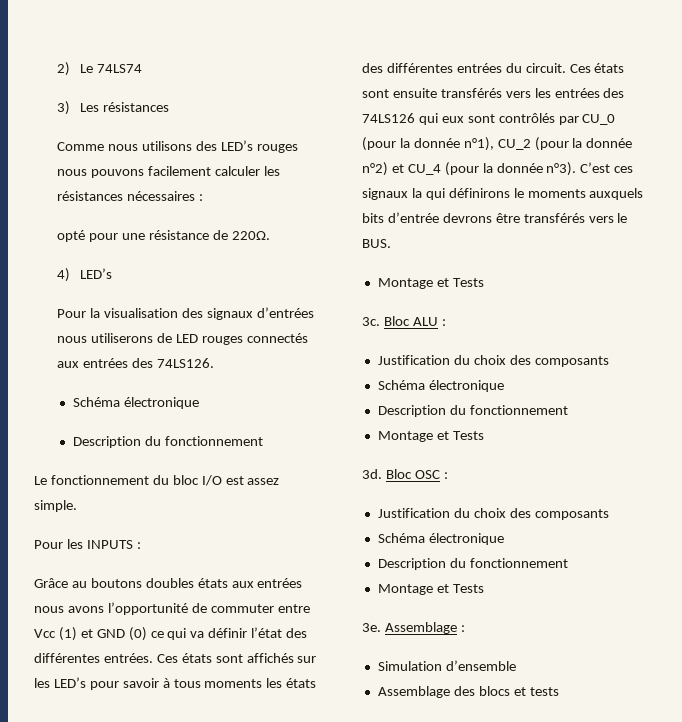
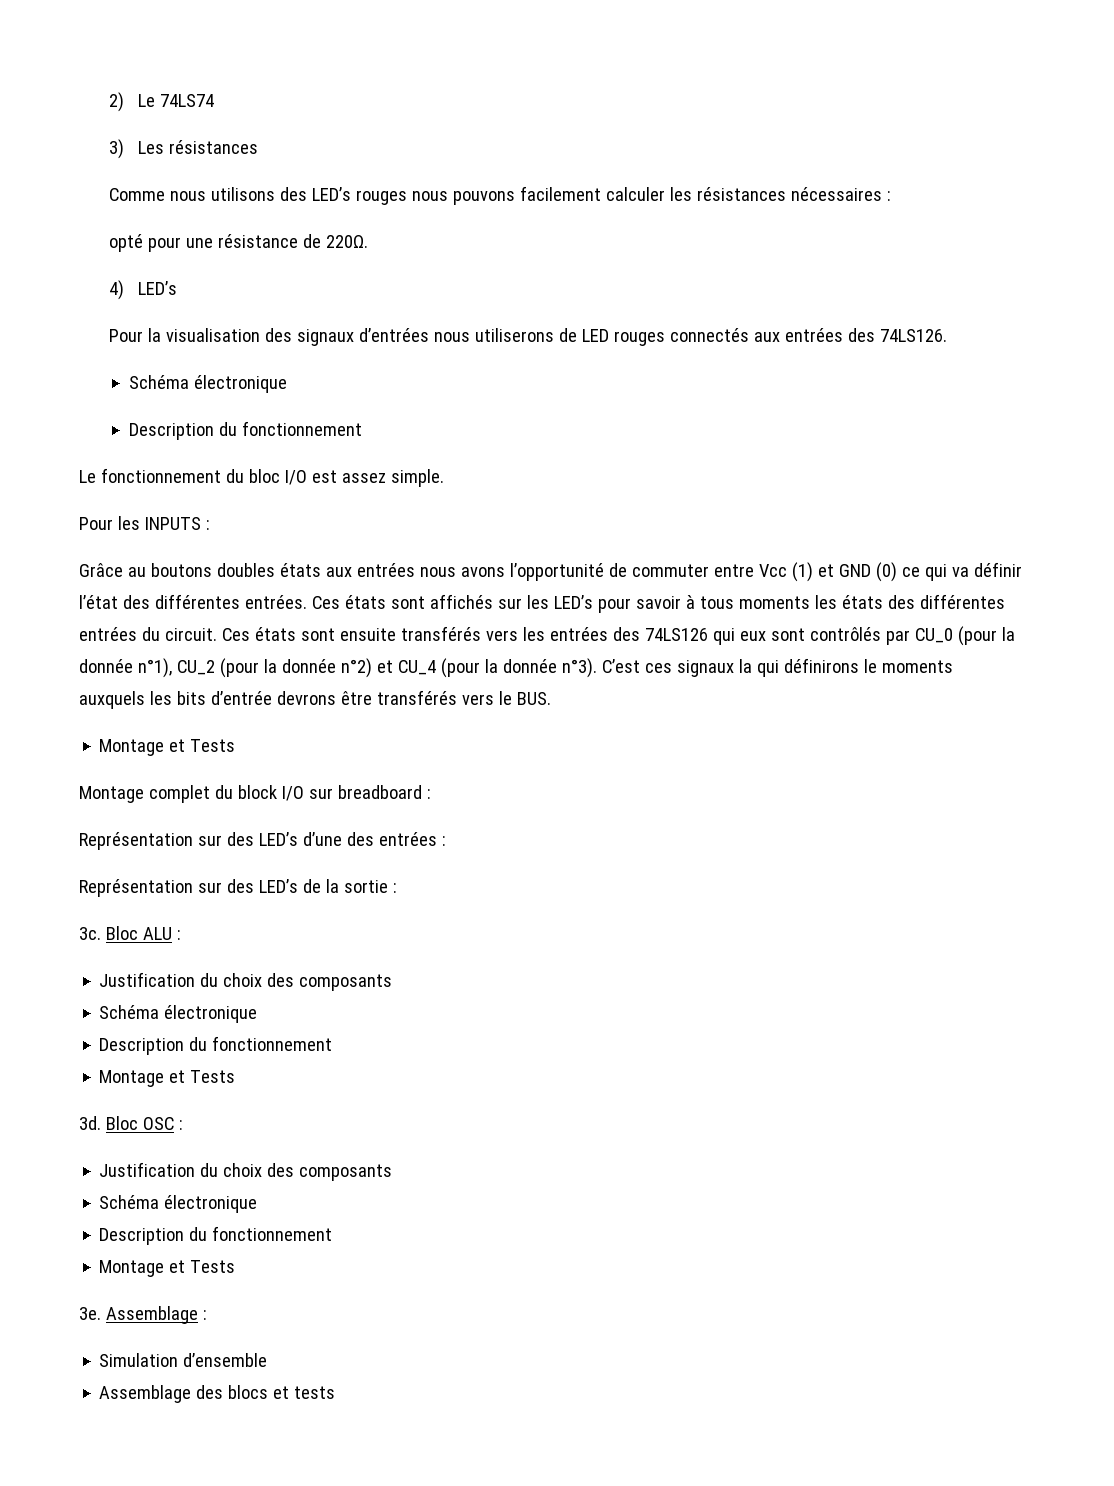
(644, 194) none -> [149,691,172,705] les
(484, 282) none -> [79,785,431,803] [79,832,446,850] [79,879,397,897] // Montage complet du block I/O sur breadboard : // Représentation sur des LED’s d’une des entrées : // Représentation sur des LED’s de la sortie :

